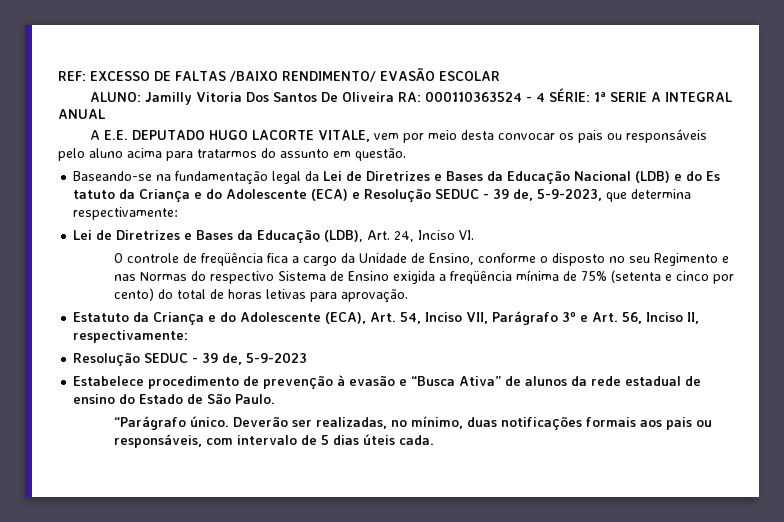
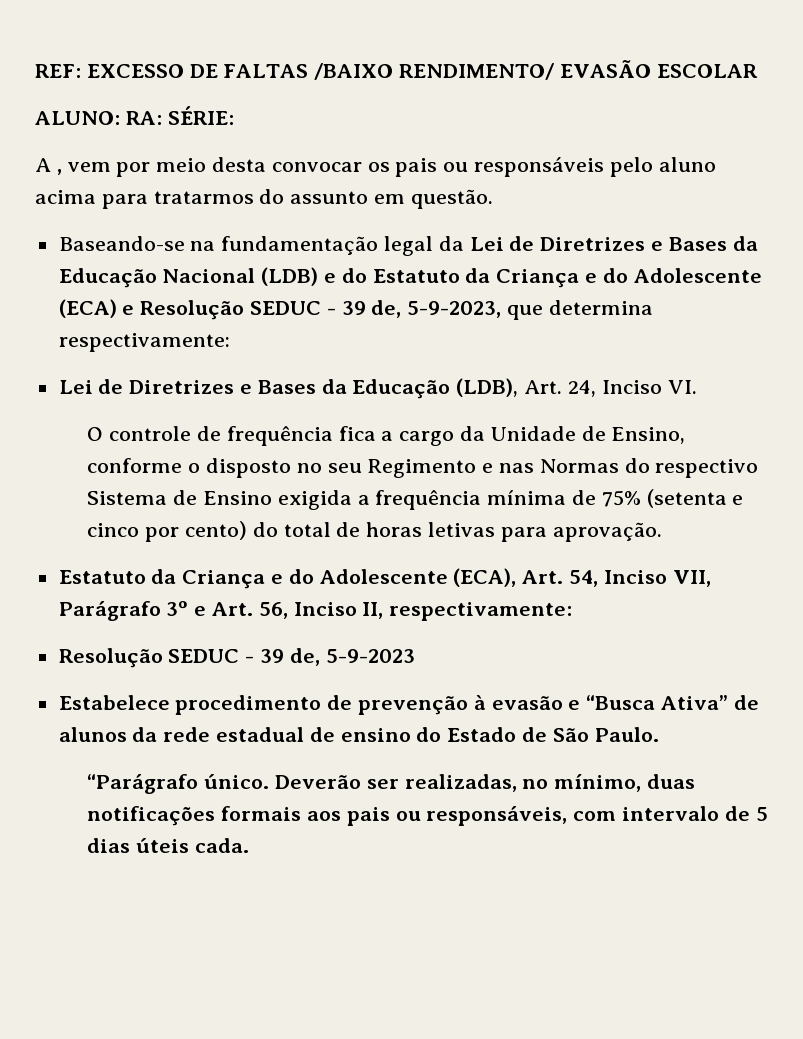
[145,88,734,105] [58,109,106,119] [90,130,371,142] Jamilly Vitoria Dos Santos De Oliveira RA: 000110363524 - 4 SÉRIE: 1ª SERIE A INTEGRAL ANUAL // A E.E. DEPUTADO HUGO LACORTE VITALE, -> [125,106,234,125] [35,158,62,175] RA: SÉRIE: // A ,
[706,171,721,181] [73,190,116,199] Es tatuto -> [372,269,460,283] Estatuto
[200,252,263,266] freqüência -> [226,426,333,446] frequência
[449,270,512,284] freqüência -> [375,490,482,510] frequência

